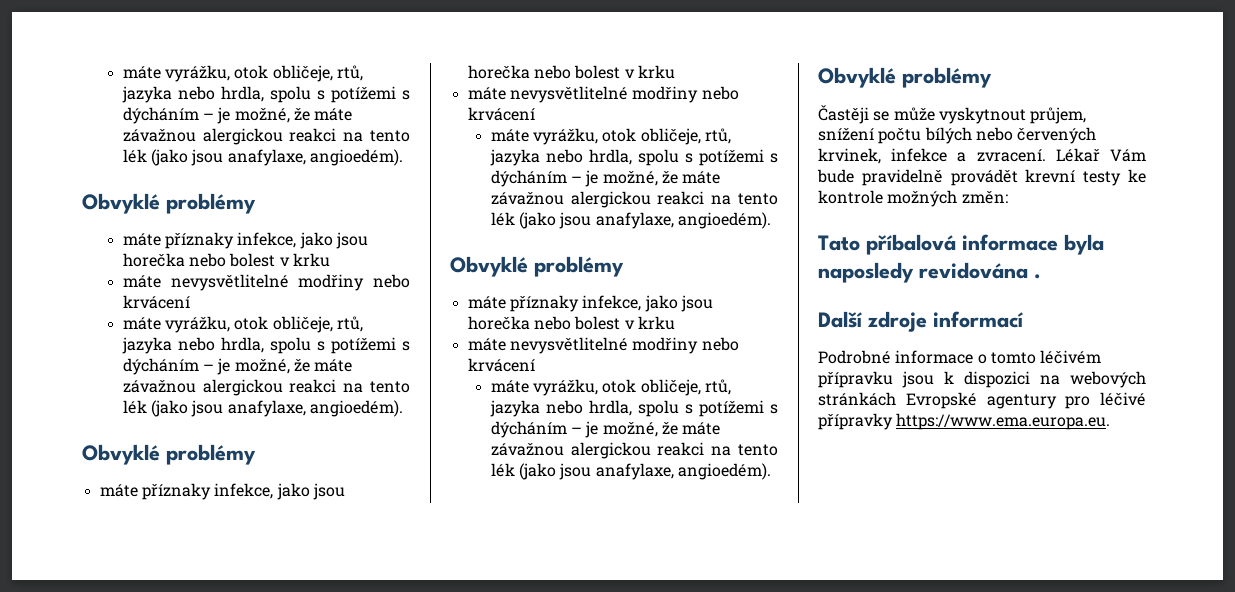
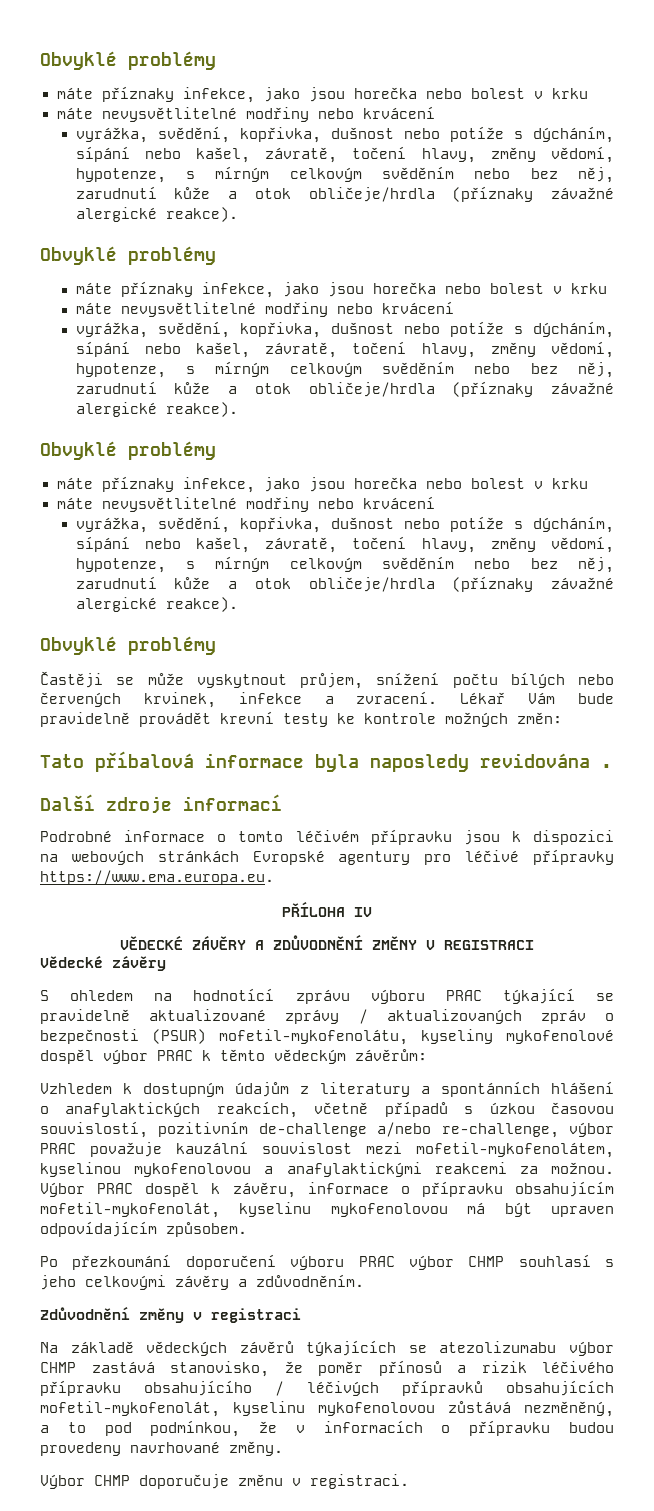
[122,65,364,82] [121,86,410,103] [122,107,353,124] [122,128,410,145] [122,149,404,166] máte vyrážku, otok obličeje, rtů, jazyka nebo hrdla, spolu s potížemi s dýcháním – je možné, že máte závažnou alergickou reakci na tento lék (jako jsou anafylaxe, angioedém). -> [40,51,216,70] [56,86,588,103] [56,106,435,122] [75,126,614,143] [75,146,614,163] [75,166,615,183] [75,186,614,202] [75,207,238,222] Obvyklé problémy // máte příznaky infekce, jako jsou horečka nebo bolest v krku // máte nevysvětlitelné modřiny nebo krvácení // vyrážka, svědění, kopřivka, dušnost nebo potíže s dýcháním, sípání nebo kašel, závratě, točení hlavy, změny vědomí, hypotenze, s mírným celkovým svěděním nebo bez něj, zarudnutí kůže a otok obličeje/hrdla (příznaky závažné alergické reakce).
[122,316,364,333] [121,337,410,354] [122,358,353,375] [122,379,410,396] [122,400,404,417] máte vyrážku, otok obličeje, rtů, jazyka nebo hrdla, spolu s potížemi s dýcháním – je možné, že máte závažnou alergickou reakci na tento lék (jako jsou anafylaxe, angioedém). -> [75,321,614,338] [75,341,614,358] [75,361,615,378] [75,381,614,397] [75,402,238,417] vyrážka, svědění, kopřivka, dušnost nebo potíže s dýcháním, sípání nebo kašel, závratě, točení hlavy, změny vědomí, hypotenze, s mírným celkovým svěděním nebo bez něj, zarudnutí kůže a otok obličeje/hrdla (příznaky závažné alergické reakce).
[490,128,732,145] [489,149,778,166] [490,170,721,187] [490,191,778,208] [490,212,772,229] [450,256,624,277] [467,295,713,312] [467,316,675,330] [467,337,739,354] [467,358,535,372] [490,379,732,396] [489,400,778,417] [490,421,721,438] [490,442,778,459] [490,463,772,480] máte vyrážku, otok obličeje, rtů, jazyka nebo hrdla, spolu s potížemi s dýcháním – je možné, že máte závažnou alergickou reakci na tento lék (jako jsou anafylaxe, angioedém). // Obvyklé problémy // máte příznaky infekce, jako jsou horečka nebo bolest v krku // máte nevysvětlitelné modřiny nebo krvácení // máte vyrážku, otok obličeje, rtů, jazyka nebo hrdla, spolu s potížemi s dýcháním – je možné, že máte závažnou alergickou reakci na tento lék (jako jsou anafylaxe, angioedém). -> [75,516,614,533] [75,536,614,553] [75,556,615,573] [75,576,614,592] [75,597,238,612] vyrážka, svědění, kopřivka, dušnost nebo potíže s dýcháním, sípání nebo kašel, závratě, točení hlavy, změny vědomí, hypotenze, s mírným celkovým svěděním nebo bez něj, zarudnutí kůže a otok obličeje/hrdla (příznaky závažné alergické reakce).
(1111, 421) none -> [282,902,372,917] [120,935,534,950] [40,956,166,971] [40,988,614,1004] [40,1009,614,1024] [40,1029,614,1045] [40,1049,427,1064] [40,1081,614,1097] [40,1101,615,1118] [40,1121,614,1138] [40,1141,614,1158] [40,1162,614,1177] [40,1181,614,1198] [40,1202,614,1218] [40,1221,247,1237] [40,1254,614,1270] [40,1274,364,1290] [40,1307,301,1323] [40,1340,614,1356] [40,1360,614,1377] [40,1380,614,1396] [40,1401,614,1417] [40,1420,614,1437] [40,1441,283,1456] [40,1474,409,1489] // PŘÍLOHA IV // VĚDECKÉ ZÁVĚRY A ZDŮVODNĚNÍ ZMĚNY V REGISTRACI // Vědecké závěry // S ohledem na hodnotící zprávu výboru PRAC týkající se pravidelně aktualizované zprávy / aktualizovaných zpráv o bezpečnosti (PSUR) mofetil-mykofenolátu, kyseliny mykofenolové dospěl výbor PRAC k těmto vědeckým závěrům: // Vzhledem k dostupným údajům z literatury a spontánních hlášení o anafylaktických reakcích, včetně případů s úzkou časovou souvislostí, pozitivním de-challenge a/nebo re-challenge, výbor PRAC považuje kauzální souvislost mezi mofetil-mykofenolátem, kyselinou mykofenolovou a anafylaktickými reakcemi za možnou. Výbor PRAC dospěl k závěru, informace o přípravku obsahujícím mofetil-mykofenolát, kyselinu mykofenolovou má být upraven odpovídajícím způsobem. // Po přezkoumání doporučení výboru PRAC výbor CHMP souhlasí s jeho celkovými závěry a zdůvodněním. // Zdůvodnění změny v registraci // Na základě vědeckých závěrů týkajících se atezolizumabu výbor CHMP zastává stanovisko, že poměr přínosů a rizik léčivého přípravku obsahujícího / léčivých přípravků obsahujících mofetil-mykofenolát, kyselinu mykofenolovou zůstává nezměněný, a to pod podmínkou, že v informacích o přípravku budou provedeny navrhované změny. // Výbor CHMP doporučuje změnu v registraci.

